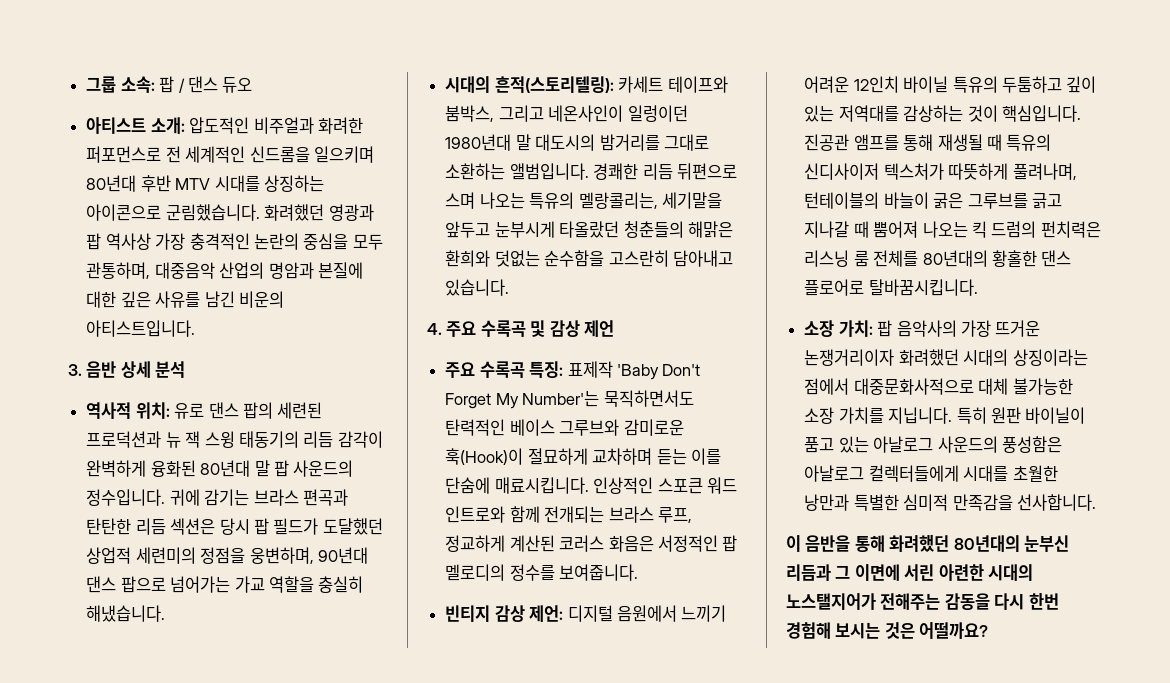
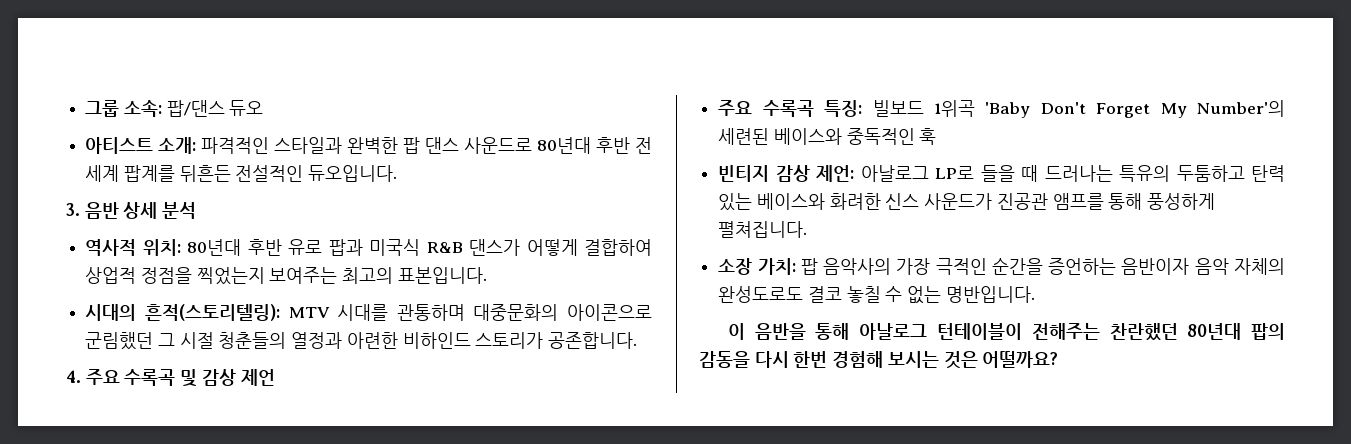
[159,76,218,93] 팝 / 댄스 -> [166,100,225,117] 팝/댄스
[189,117,363,134] [86,146,374,163] [86,175,324,192] [86,204,374,221] [86,233,383,250] [86,262,363,279] [86,291,284,308] [86,320,196,337] 압도적인 비주얼과 화려한 퍼포먼스로 전 세계적인 신드롬을 일으키며 80년대 후반 MTV 시대를 상징하는 아이콘으로 군림했습니다. 화려했던 영광과 팝 역사상 가장 충격적인 논란의 중심을 모두 관통하며, 대중음악 산업의 명암과 본질에 대한 깊은 사유를 남긴 비운의 아티스트입니다. -> [201,137,653,154] [85,165,398,182] 파격적인 스타일과 완벽한 팝 댄스 사운드로 80년대 후반 전 세계 팝계를 뒤흔든 전설적인 듀오입니다.
[174,402,323,419] [86,431,383,448] [86,460,354,477] [86,489,348,506] [86,518,383,535] [86,547,368,564] [86,576,364,593] [86,605,166,622] [445,76,728,93] [445,105,688,122] [445,134,709,151] [445,163,737,180] [445,192,722,209] [445,221,733,238] [445,250,733,267] [445,279,510,296] 유로 댄스 팝의 세련된 프로덕션과 뉴 잭 스윙 태동기의 리듬 감각이 완벽하게 융화된 80년대 말 팝 사운드의 정수입니다. 귀에 감기는 브라스 편곡과 탄탄한 리듬 섹션은 당시 팝 필드가 도달했던 상업적 세련미의 정점을 웅변하며, 90년대 댄스 팝으로 넘어가는 가교 역할을 충실히 해냈습니다. // 시대의 흔적(스토리텔링): 카세트 테이프와 붐박스, 그리고 네온사인이 일렁이던 1980년대 말 대도시의 밤거리를 그대로 소환하는 앨범입니다. 경쾌한 리듬 뒤편으로 스며 나오는 특유의 멜랑콜리는, 세기말을 앞두고 눈부시게 타올랐던 청춘들의 해맑은 환희와 덧없는 순수함을 고스란히 담아내고 있습니다. -> [187,239,653,256] [85,267,487,285] [85,304,652,321] [85,332,638,350] 80년대 후반 유로 팝과 미국식 R&B 댄스가 어떻게 결합하여 상업적 정점을 찍었는지 보여주는 최고의 표본입니다. // 시대의 흔적(스토리텔링): MTV 시대를 관통하며 대중문화의 아이콘으로 군림했던 그 시절 청춘들의 열정과 아련한 비하인드 스토리가 공존합니다.
[567,361,613,378] 표제작 -> [872,100,975,117] 빌보드 1위곡
[522,390,694,407] [445,419,684,436] [445,448,721,465] [445,477,737,494] [445,506,692,523] [445,535,738,552] [445,564,639,581] [445,605,727,622] [804,76,1097,93] [804,105,1081,122] [804,134,1052,151] [804,163,1077,180] [804,192,1062,209] [804,221,1101,238] [804,250,1072,267] [804,279,978,296] Number'는 묵직하면서도 탄력적인 베이스 그루브와 감미로운 훅(Hook)이 절묘하게 교차하며 듣는 이를 단숨에 매료시킵니다. 인상적인 스포큰 워드 인트로와 함께 전개되는 브라스 루프, 정교하게 계산된 코러스 화음은 서정적인 팝 멜로디의 정수를 보여줍니다. // 빈티지 감상 제언: 디지털 음원에서 느끼기 어려운 12인치 바이닐 특유의 두툼하고 깊이 있는 저역대를 감상하는 것이 핵심입니다. 진공관 앰프를 통해 재생될 때 특유의 신디사이저 텍스처가 따뜻하게 풀려나며, 턴테이블의 바늘이 굵은 그루브를 긁고 지나갈 때 뿜어져 나오는 킥 드럼의 펀치력은 리스닝 룸 전체를 80년대의 황홀한 댄스 플로어로 탈바꿈시킵니다. -> [1197,100,1285,117] [718,128,937,145] [718,165,1285,182] [718,193,1216,211] [718,221,808,238] Number'의 세련된 베이스와 중독적인 훅 // 빈티지 감상 제언: 아날로그 LP로 들을 때 드러나는 특유의 두툼하고 탄력 있는 베이스와 화려한 신스 사운드가 진공관 앰프를 통해 풍성하게 펼쳐집니다.
[995,320,1041,337] [804,349,1088,366] [804,378,1073,395] [804,407,1086,424] [804,436,1062,453] [804,465,1058,482] [804,494,1096,511] [786,534,1070,552] [786,564,1034,581] [786,593,941,610] 뜨거운 논쟁거리이자 화려했던 시대의 상징이라는 점에서 대중문화사적으로 대체 불가능한 소장 가치를 지닙니다. 특히 원판 바이닐이 품고 있는 아날로그 사운드의 풍성함은 아날로그 컬렉터들에게 시대를 초월한 낭만과 특별한 심미적 만족감을 선사합니다. // 이 음반을 통해 화려했던 80년대의 눈부신 리듬과 그 이면에 서린 아련한 시대의 노스탤지어가 전해주는 -> [935,257,1285,275] [718,286,1035,304] [727,323,1285,341] 극적인 순간을 증언하는 음반이자 음악 자체의 완성도로도 결코 놓칠 수 없는 명반입니다. // 이 음반을 통해 아날로그 턴테이블이 전해주는 찬란했던 80년대 팝의

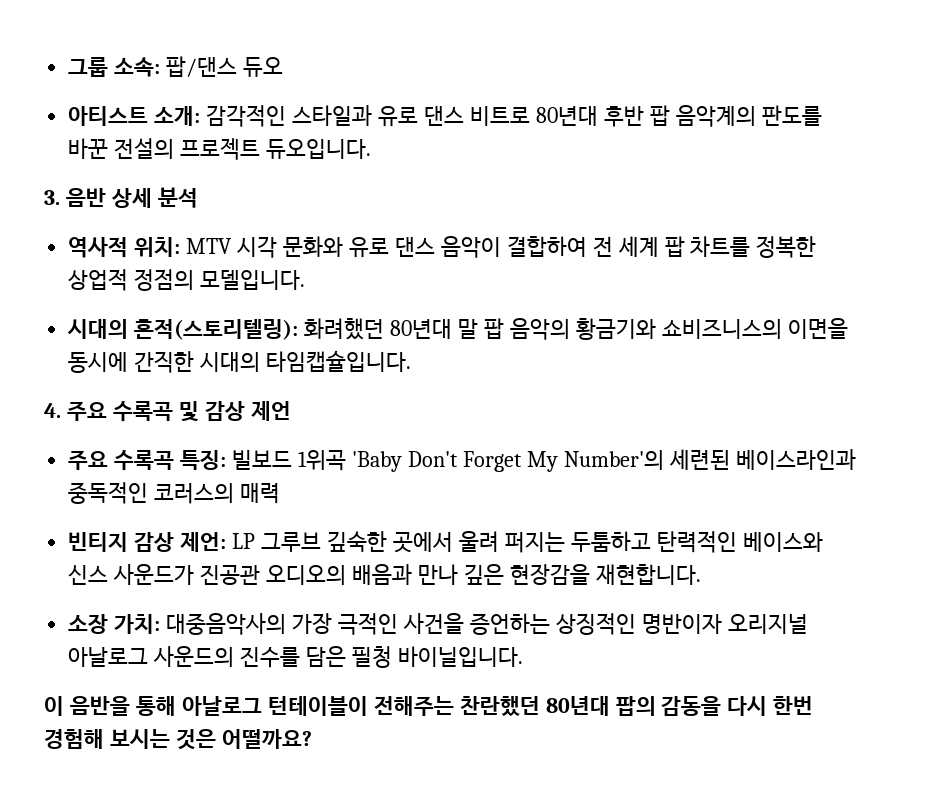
[201,137,653,154] [85,165,304,182] 파격적인 스타일과 완벽한 팝 댄스 사운드로 80년대 후반 전 세계 팝계를 뒤흔든 전설적인 -> [206,105,822,127] [68,138,261,160] 감각적인 스타일과 유로 댄스 비트로 80년대 후반 팝 음악계의 판도를 바꾼 전설의 프로젝트
[187,239,653,256] [85,267,487,285] [85,304,652,321] [85,332,638,350] 80년대 후반 유로 팝과 미국식 R&B 댄스가 어떻게 결합하여 상업적 정점을 찍었는지 보여주는 최고의 표본입니다. // 시대의 흔적(스토리텔링): MTV 시대를 관통하며 대중문화의 아이콘으로 군림했던 그 시절 청춘들의 열정과 아련한 비하인드 스토리가 공존합니다. -> [186,236,817,258] [68,269,306,291] [67,318,848,340] [68,350,412,373] MTV 시각 문화와 유로 댄스 음악이 결합하여 전 세계 팝 차트를 정복한 상업적 정점의 모델입니다. // 시대의 흔적(스토리텔링): 화려했던 80년대 말 팝 음악의 황금기와 쇼비즈니스의 이면을 동시에 간직한 시대의 타임캡슐입니다.
[773,128,937,145] 베이스와 중독적인 훅 -> [735,449,856,470] [68,482,281,504] 베이스라인과 중독적인 코러스의 매력
[860,165,1285,182] [718,193,1216,211] [718,221,808,238] [718,257,1285,275] [718,286,1035,304] 아날로그 LP로 들을 때 드러나는 특유의 두툼하고 탄력 있는 베이스와 화려한 신스 사운드가 진공관 앰프를 통해 풍성하게 펼쳐집니다. // 소장 가치: 팝 음악사의 가장 극적인 순간을 증언하는 음반이자 음악 자체의 완성도로도 결코 놓칠 수 없는 명반입니다. -> [232,531,823,553] [68,564,701,585] [68,613,808,635] [68,646,523,668] LP 그루브 깊숙한 곳에서 울려 퍼지는 두툼하고 탄력적인 베이스와 신스 사운드가 진공관 오디오의 배음과 만나 깊은 현장감을 재현합니다. // 소장 가치: 대중음악사의 가장 극적인 사건을 증언하는 상징적인 명반이자 오리지널 아날로그 사운드의 진수를 담은 필청 바이닐입니다.

